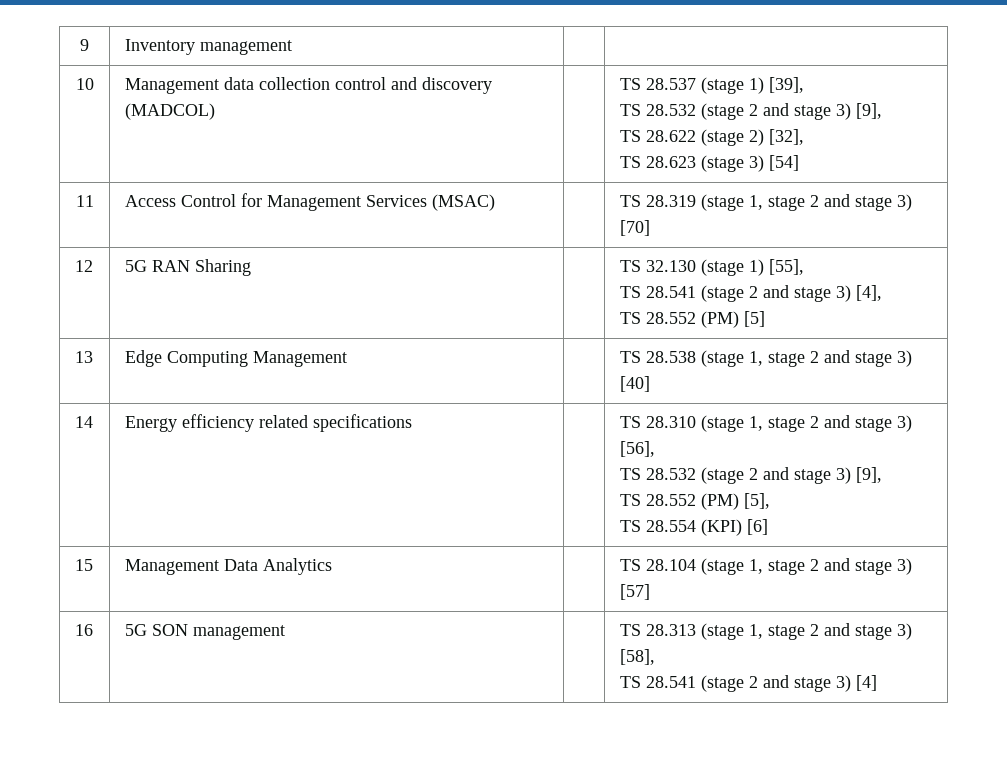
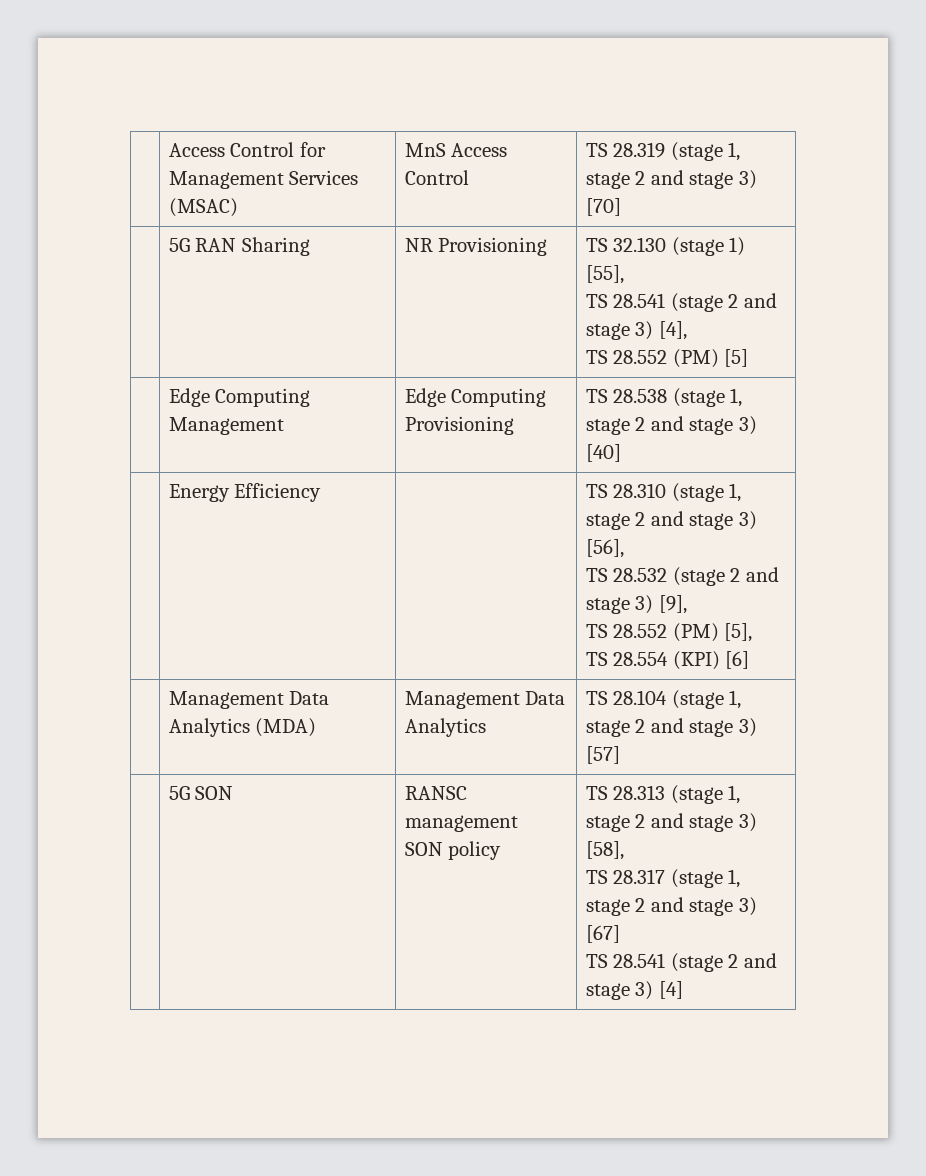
[80,39,89,51] [124,39,292,55] [75,78,94,90] [124,77,492,94] [124,103,215,120] [619,77,804,94] [619,103,882,120] [619,129,804,146] [619,155,799,172] [75,195,94,207] 9 | Inventory management | | // 10 | Management data collection control and discovery (MADCOL) | | TS 28.537 (stage 1) [39], // TS 28.532 (stage 2 and stage 3) [9], // TS 28.622 (stage 2) [32], // TS 28.623 (stage 3) [54] // 11 -> (168, 150) none
(495, 202) none -> [404,143,508,157] [404,170,469,185] MnS Access Control
[74,260,93,272] 12 -> (621, 207) none
(251, 267) none -> [404,237,548,256] NR Provisioning
[74,351,93,363] 13 -> (749, 358) none
(347, 359) none -> [404,388,547,407] [404,416,514,435] Edge Computing Provisioning
[74,416,93,428] 14 -> (621, 453) none
[181,414,412,432] efficiency related specifications -> [234,483,322,502] Efficiency
[74,559,93,571] [124,558,332,575] 15 | Management Data Analytics | -> [168,691,330,709] [168,718,317,737] [404,691,566,709] [404,718,486,737] | Management Data Analytics (MDA) | Management Data Analytics
[74,624,93,636] 16 -> (620, 755) none
[192,625,285,640] management | -> [404,786,467,800] [404,815,518,832] [404,841,502,860] | RANSC management // SON policy
(655, 657) none -> [585,869,741,888] [585,897,757,916] [585,925,620,943] // TS 28.317 (stage 1, stage 2 and stage 3) [67]

